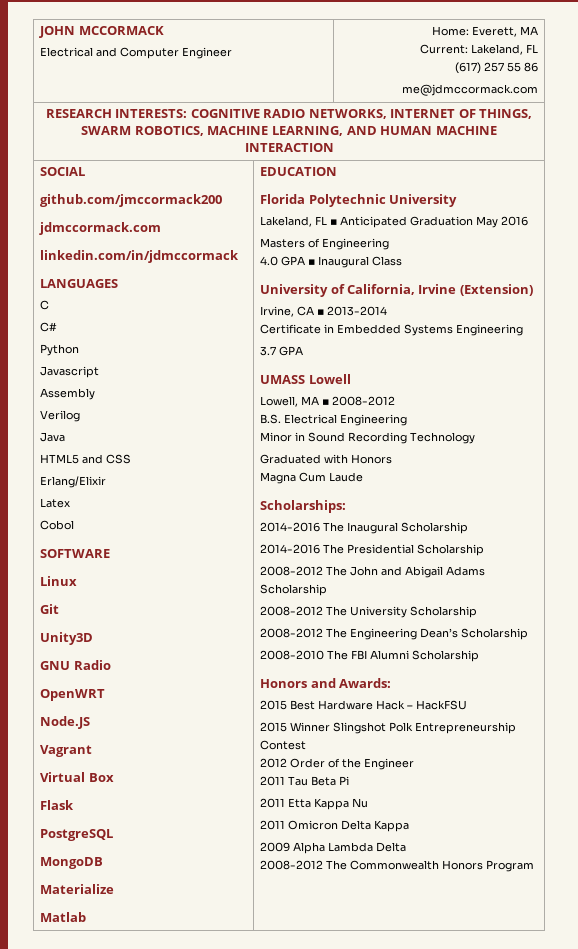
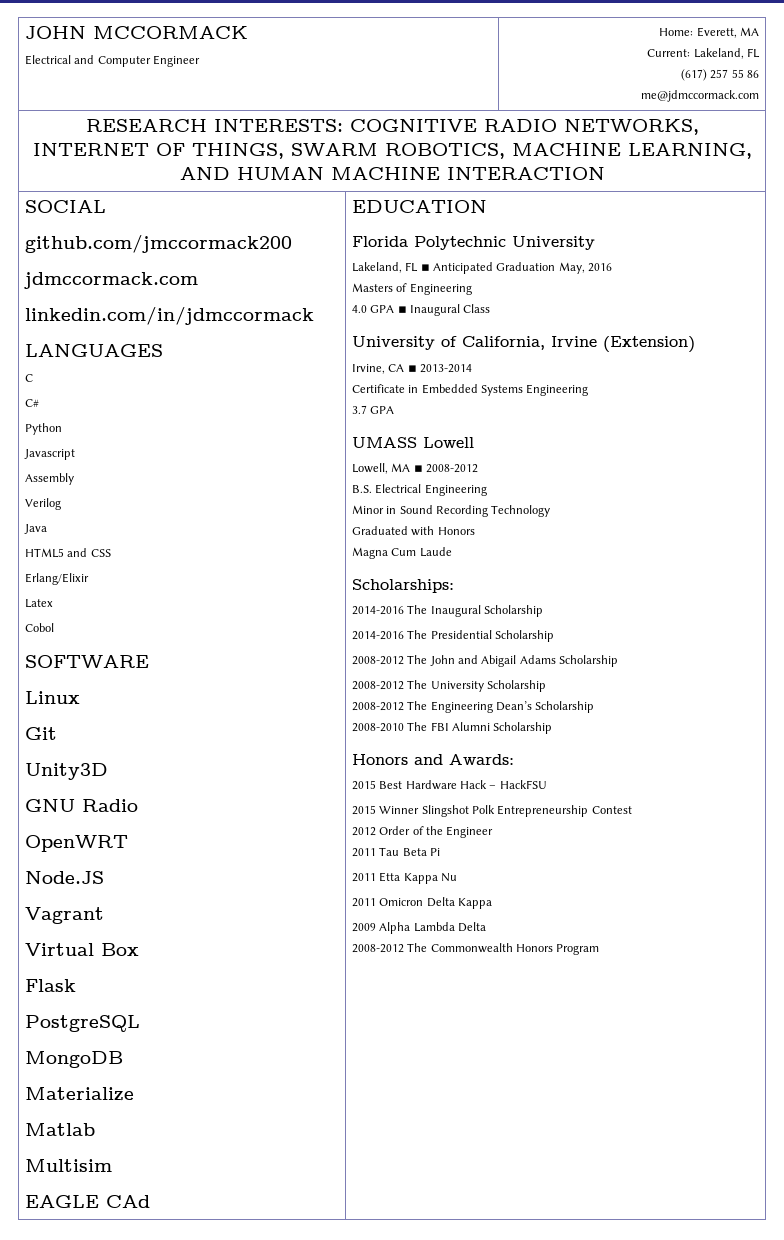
(87, 917) none -> [24,1159,112,1172] [24,1195,150,1208] // Multisim // EAGLE CAd
[476,216,499,228] May -> [558,262,585,274] May,

